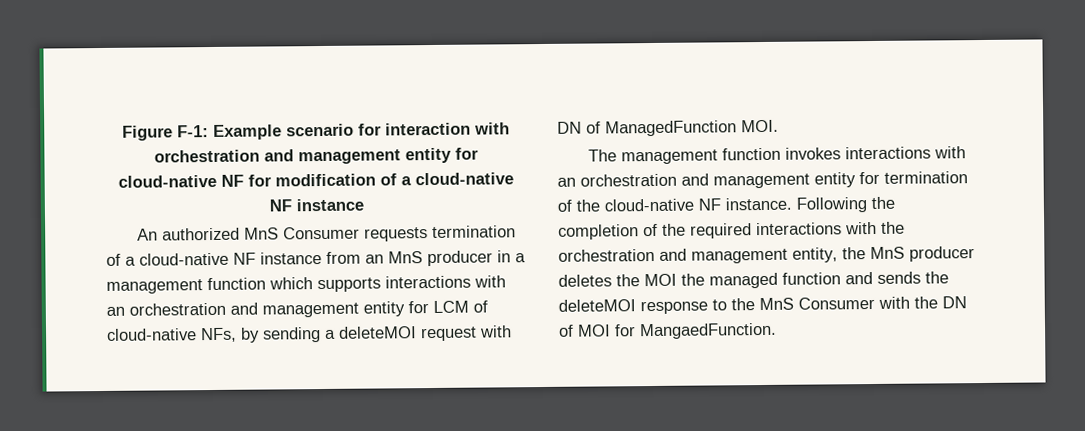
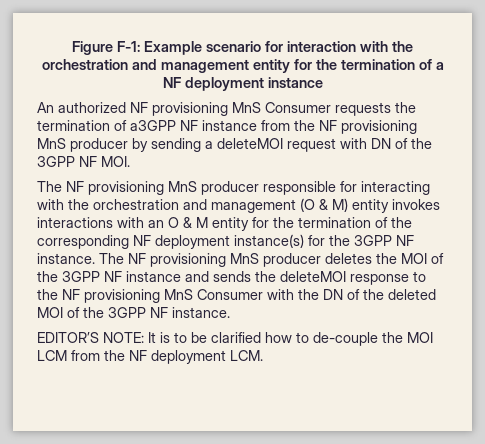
[154,147,479,165] [118,172,514,188] [268,199,292,212] orchestration and management entity for cloud-native NF for modification of a cloud-native NF -> [392,41,413,52] [41,59,444,73] [162,77,264,91] the orchestration and management entity for the termination of a NF deployment
(241, 234) none -> [130,102,228,116] NF provisioning
[432,225,517,239] [106,252,229,266] termination of a cloud-native -> [395,102,416,113] [37,120,176,131] the termination of a3GPP
[365,250,526,267] [106,275,506,294] [106,300,488,318] [107,327,237,343] an MnS producer in a management function which supports interactions with an orchestration and management entity for LCM of cloud-native NFs, -> [294,120,417,134] [37,138,128,152] the NF provisioning MnS producer
[605,120,737,137] ManagedFunction -> [411,138,432,149] [37,156,97,167] the 3GPP NF
[621,146,967,165] [557,171,968,189] [557,196,895,213] [558,221,905,240] [558,247,866,264] management function invokes interactions with an orchestration and management entity for termination of the cloud-native NF instance. Following the completion of the required interactions with the orchestration and management entity, the -> [66,181,430,195] [37,198,440,213] [37,217,412,231] [37,234,414,249] [37,253,226,267] NF provisioning MnS producer responsible for interacting with the orchestration and management (O & M) entity invokes interactions with an O & M entity for the termination of the corresponding NF deployment instance(s) for the 3GPP NF instance. The NF provisioning
[681,272,841,289] the managed function -> [431,253,444,264] [37,271,181,282] of the 3GPP NF instance
(755, 304) none -> [62,289,160,303] NF provisioning
[577,322,777,340] MOI for MangaedFunction. -> [363,289,436,300] [37,307,230,318] [37,332,433,346] [37,350,263,364] the deleted MOI of the 3GPP NF instance. // EDITOR’S NOTE: It is to be clarified how to de-couple the MOI LCM from the NF deployment LCM.

